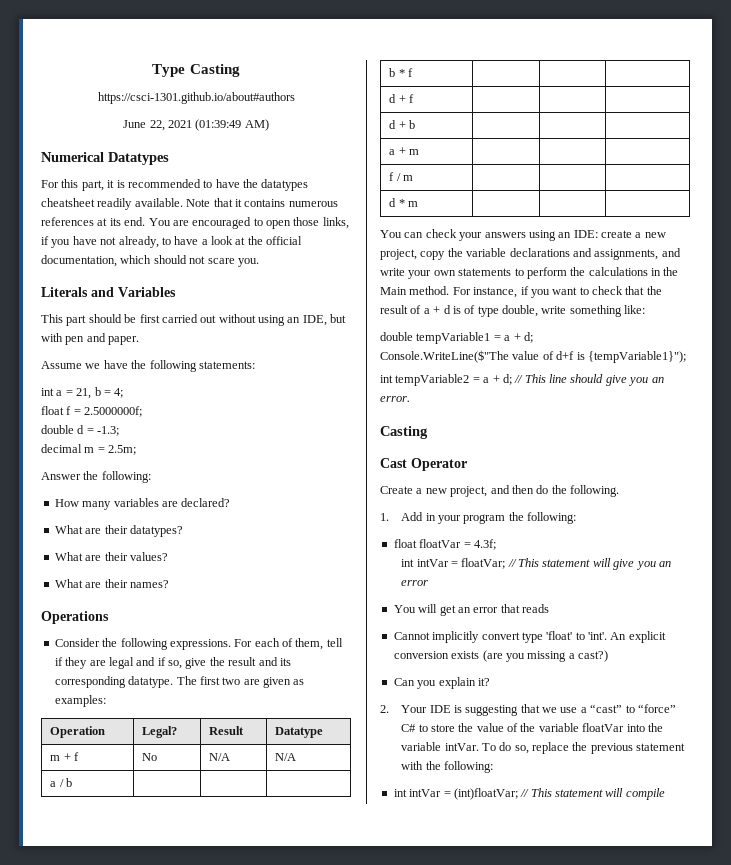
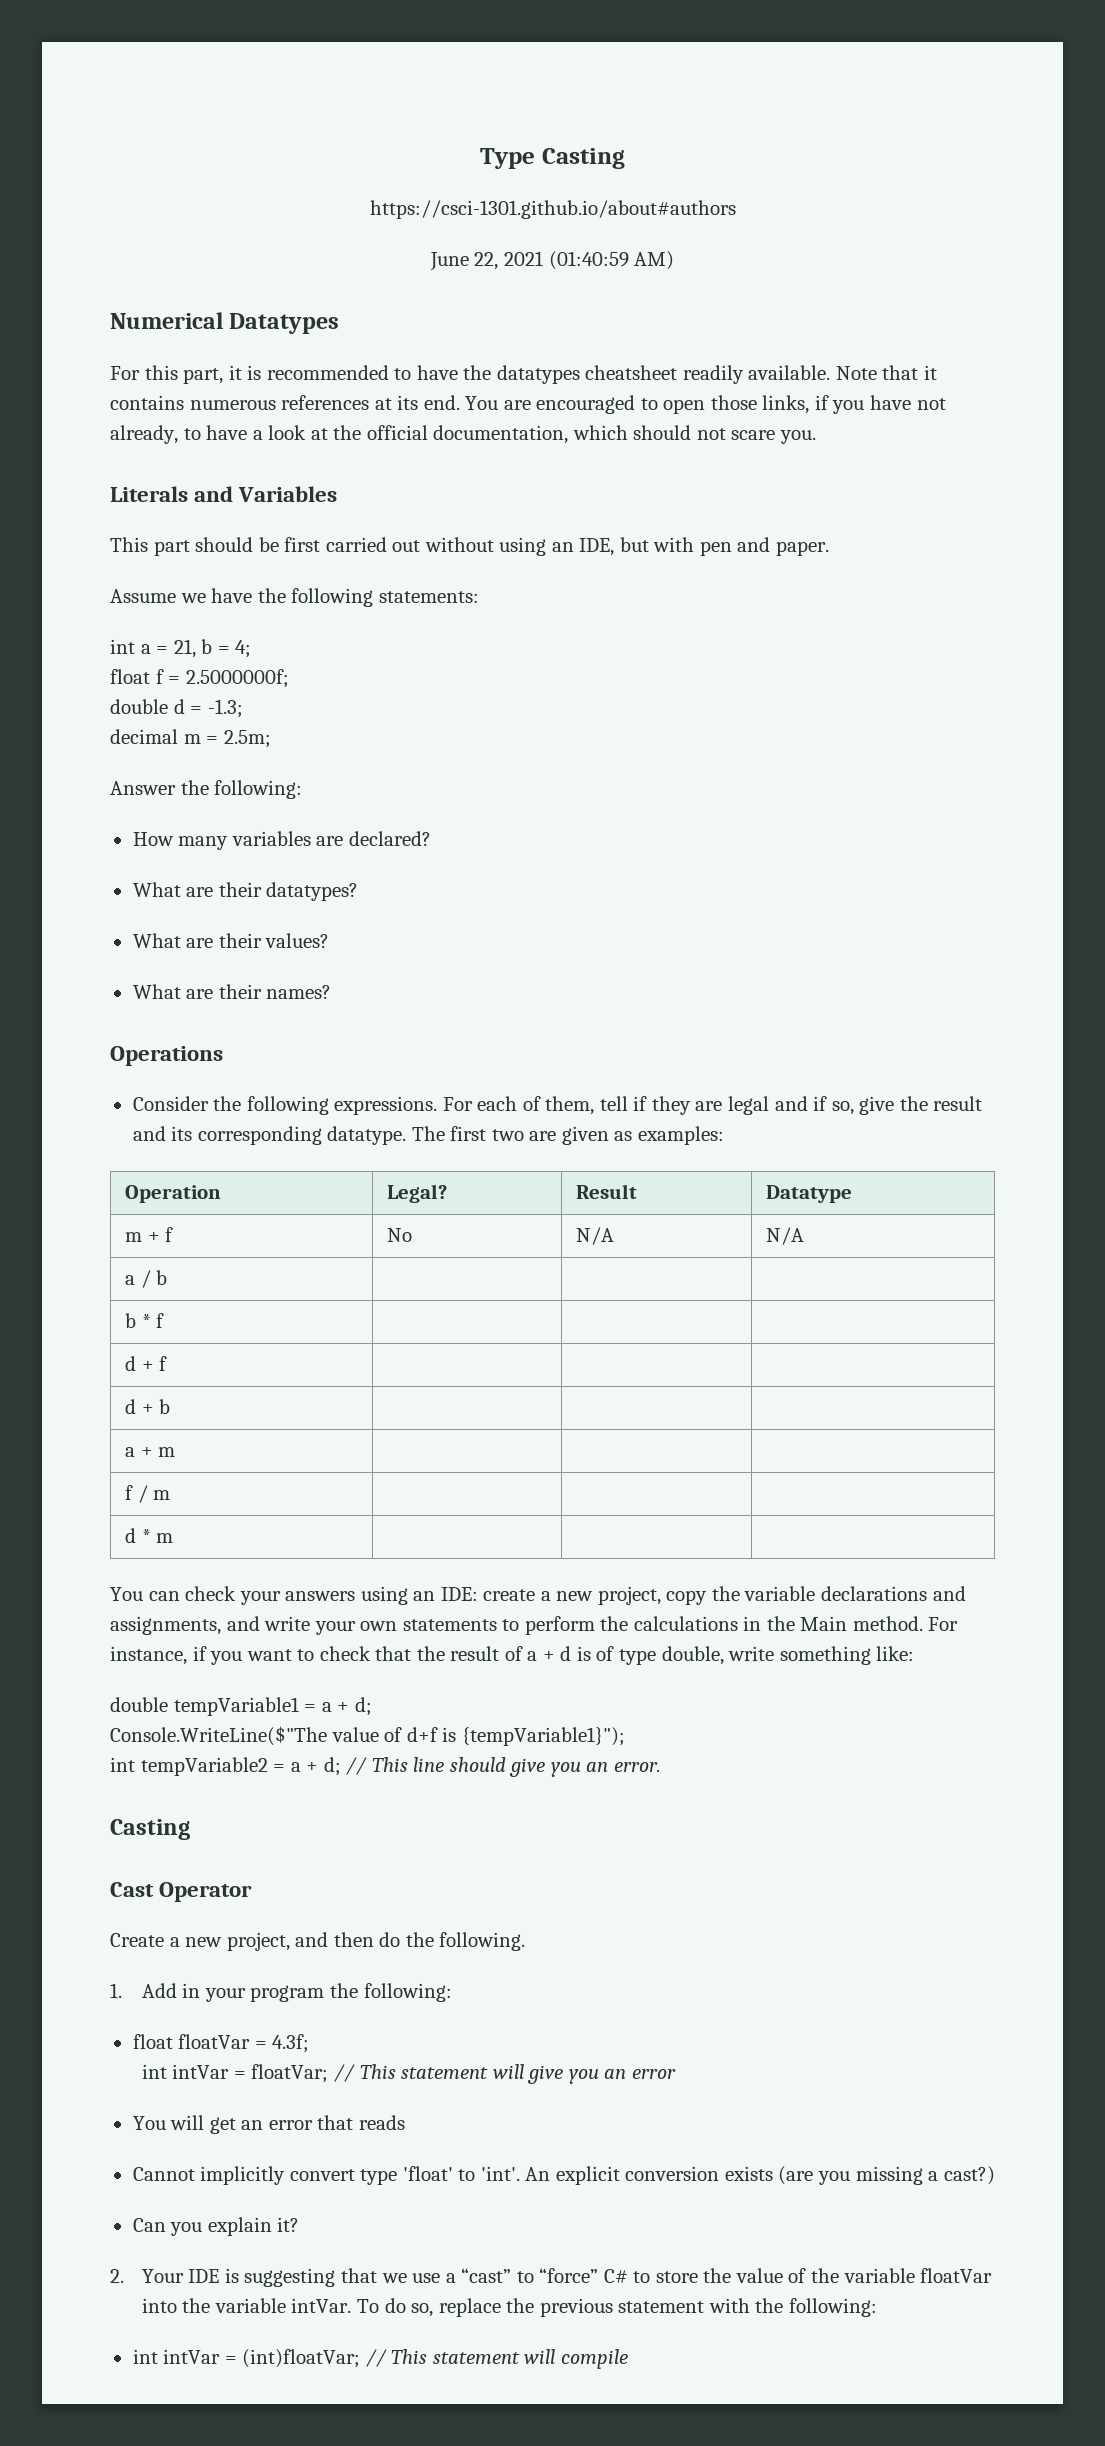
[195,119,242,131] (01:39:49 -> [548,251,629,270] (01:40:59

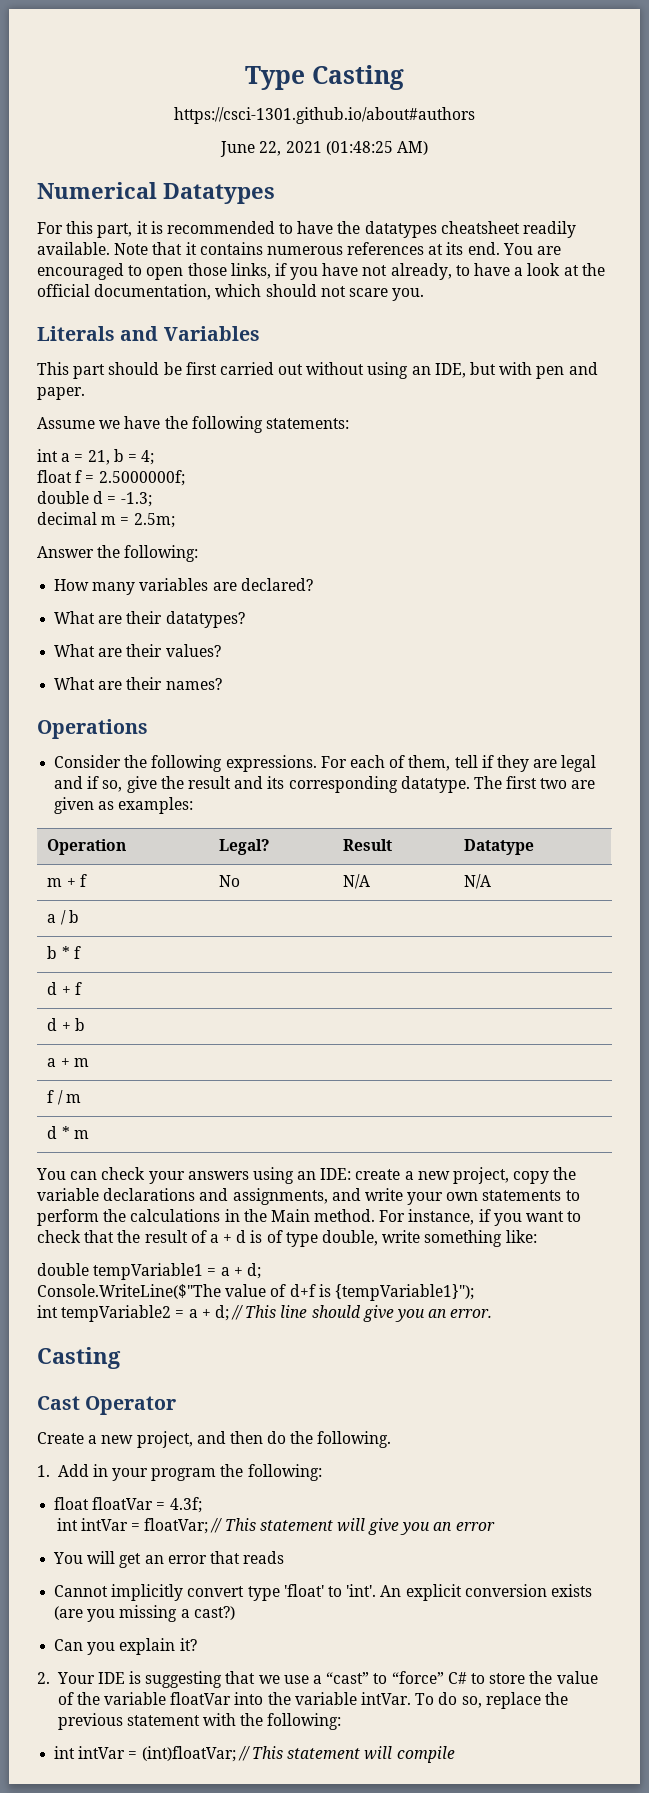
[548,251,629,270] (01:40:59 -> [325,141,393,155] (01:48:25

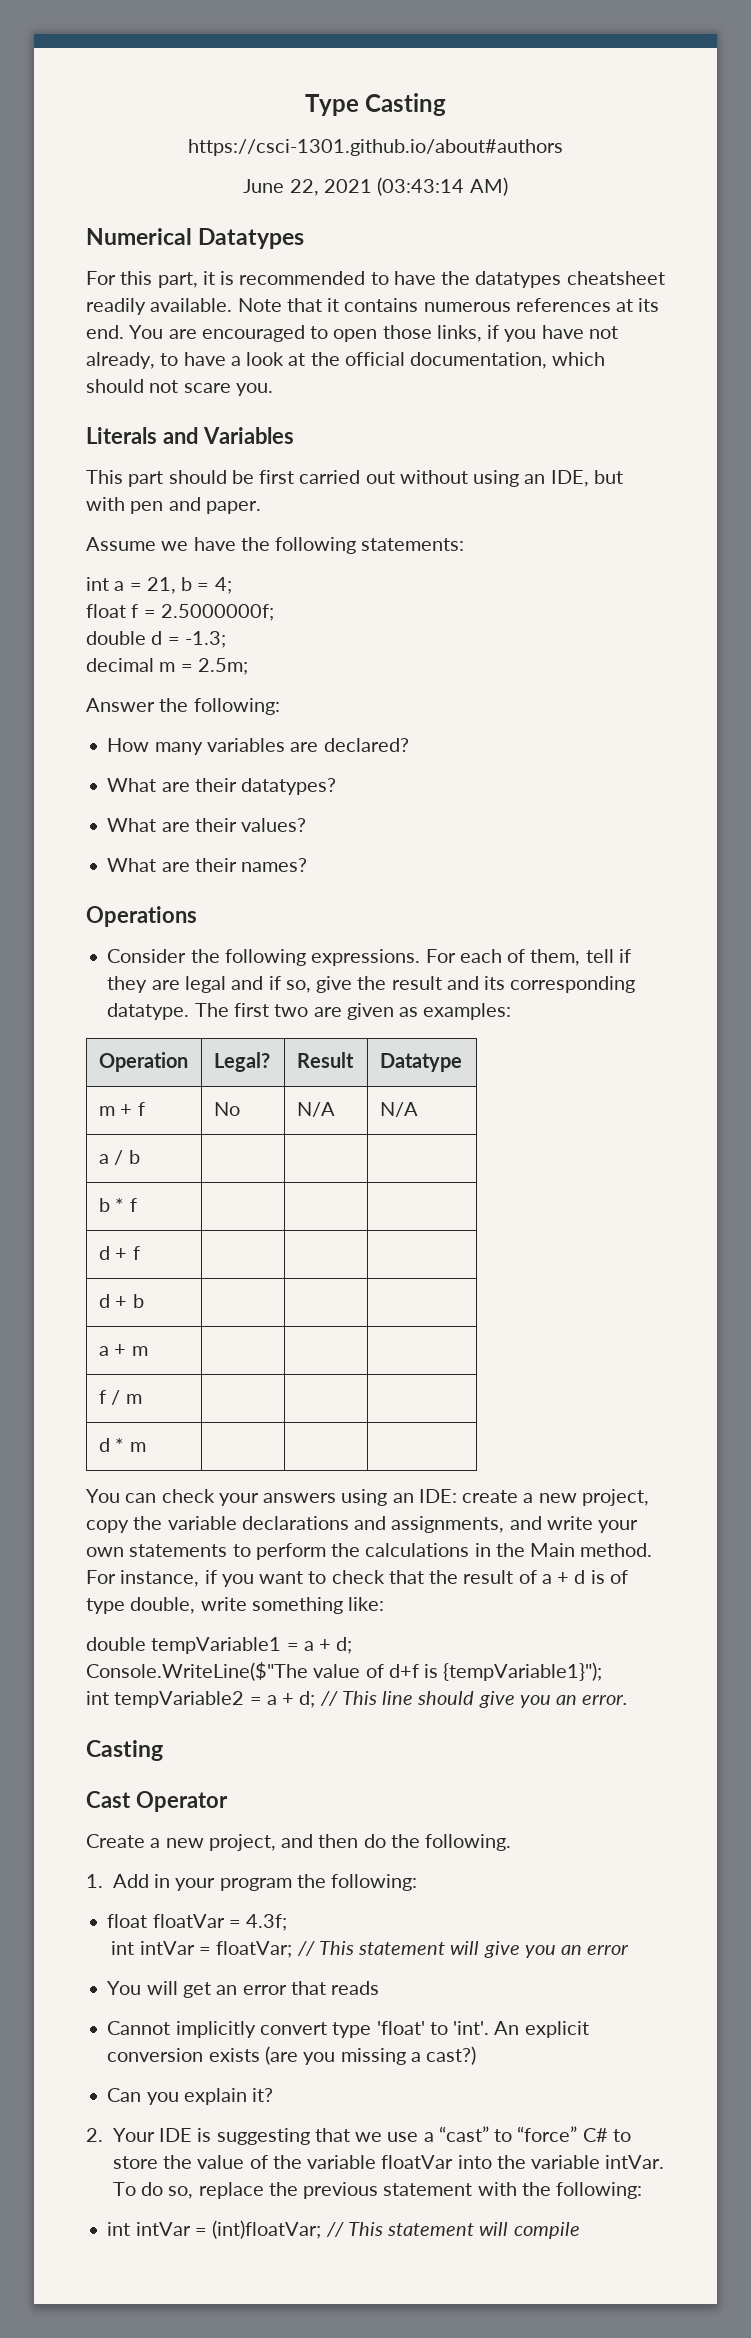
[325,141,393,155] (01:48:25 -> [377,177,465,196] (03:43:14

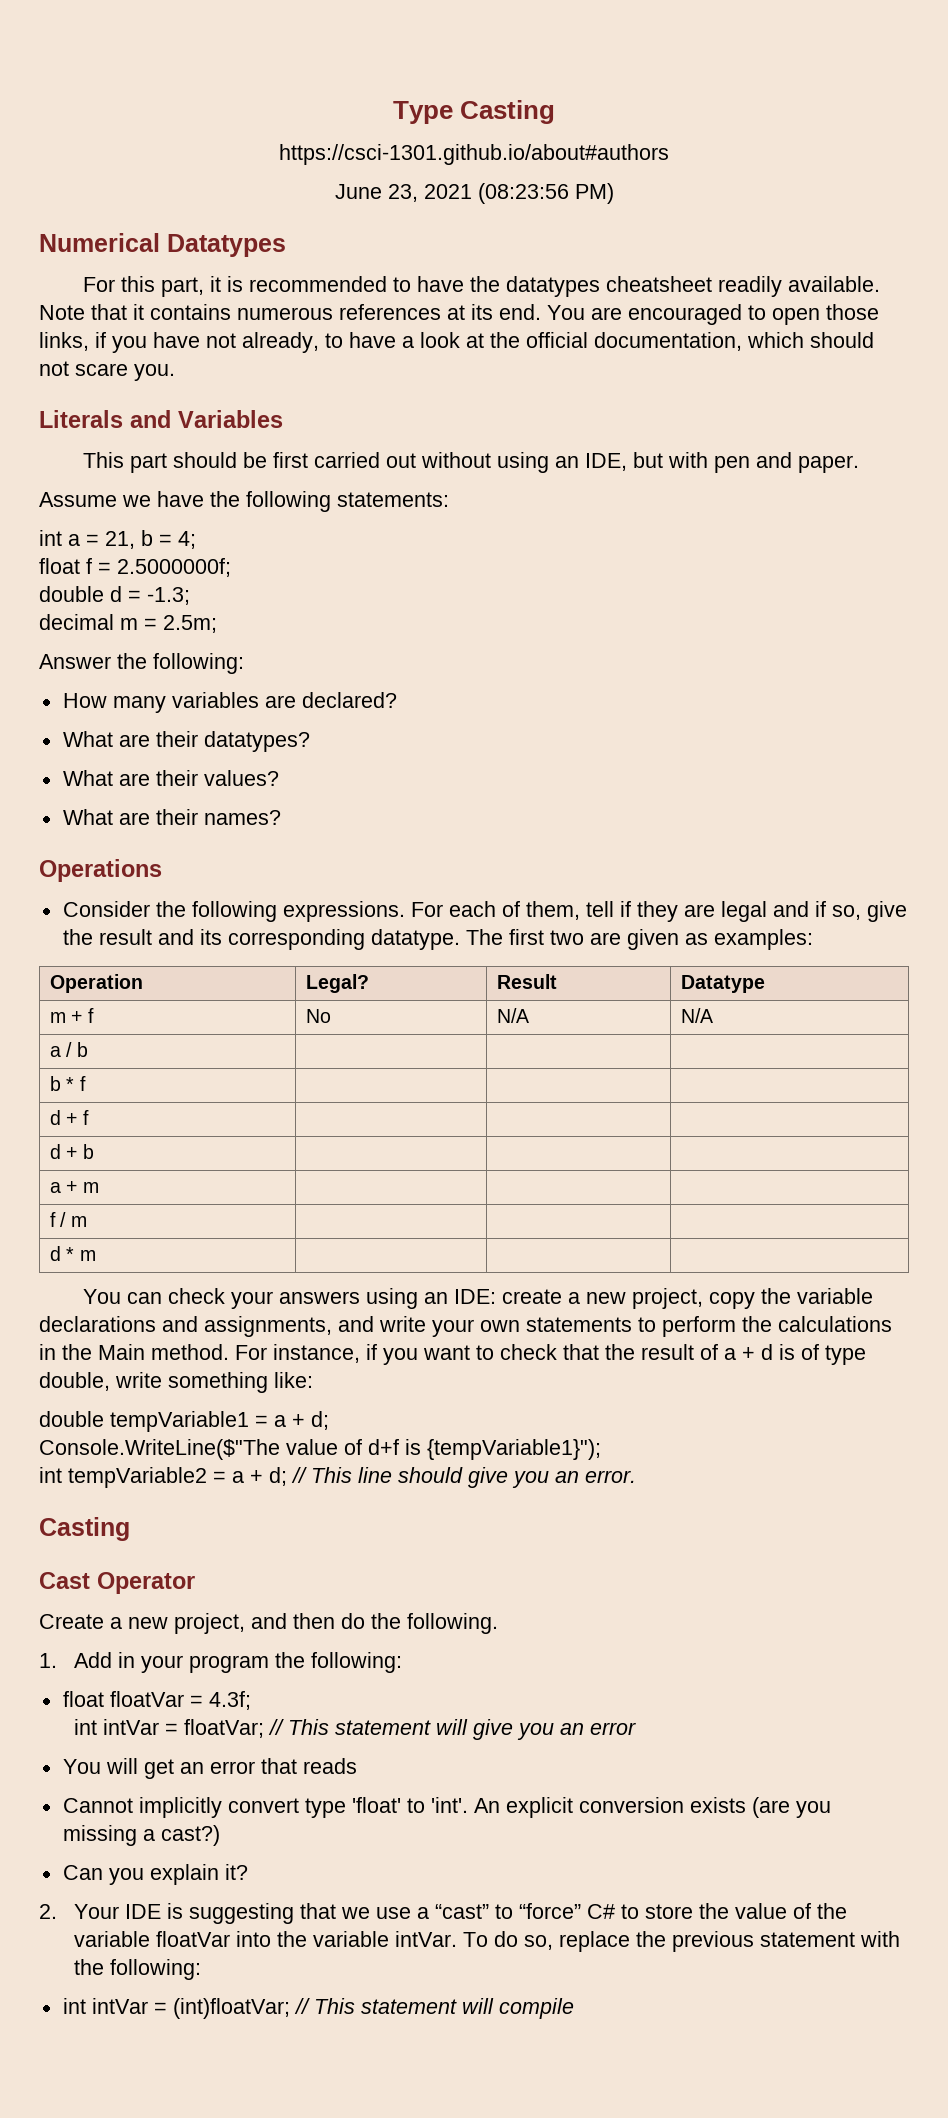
[289,177,508,196] 22, 2021 (03:43:14 AM) -> [387,183,614,204] 23, 2021 (08:23:56 PM)

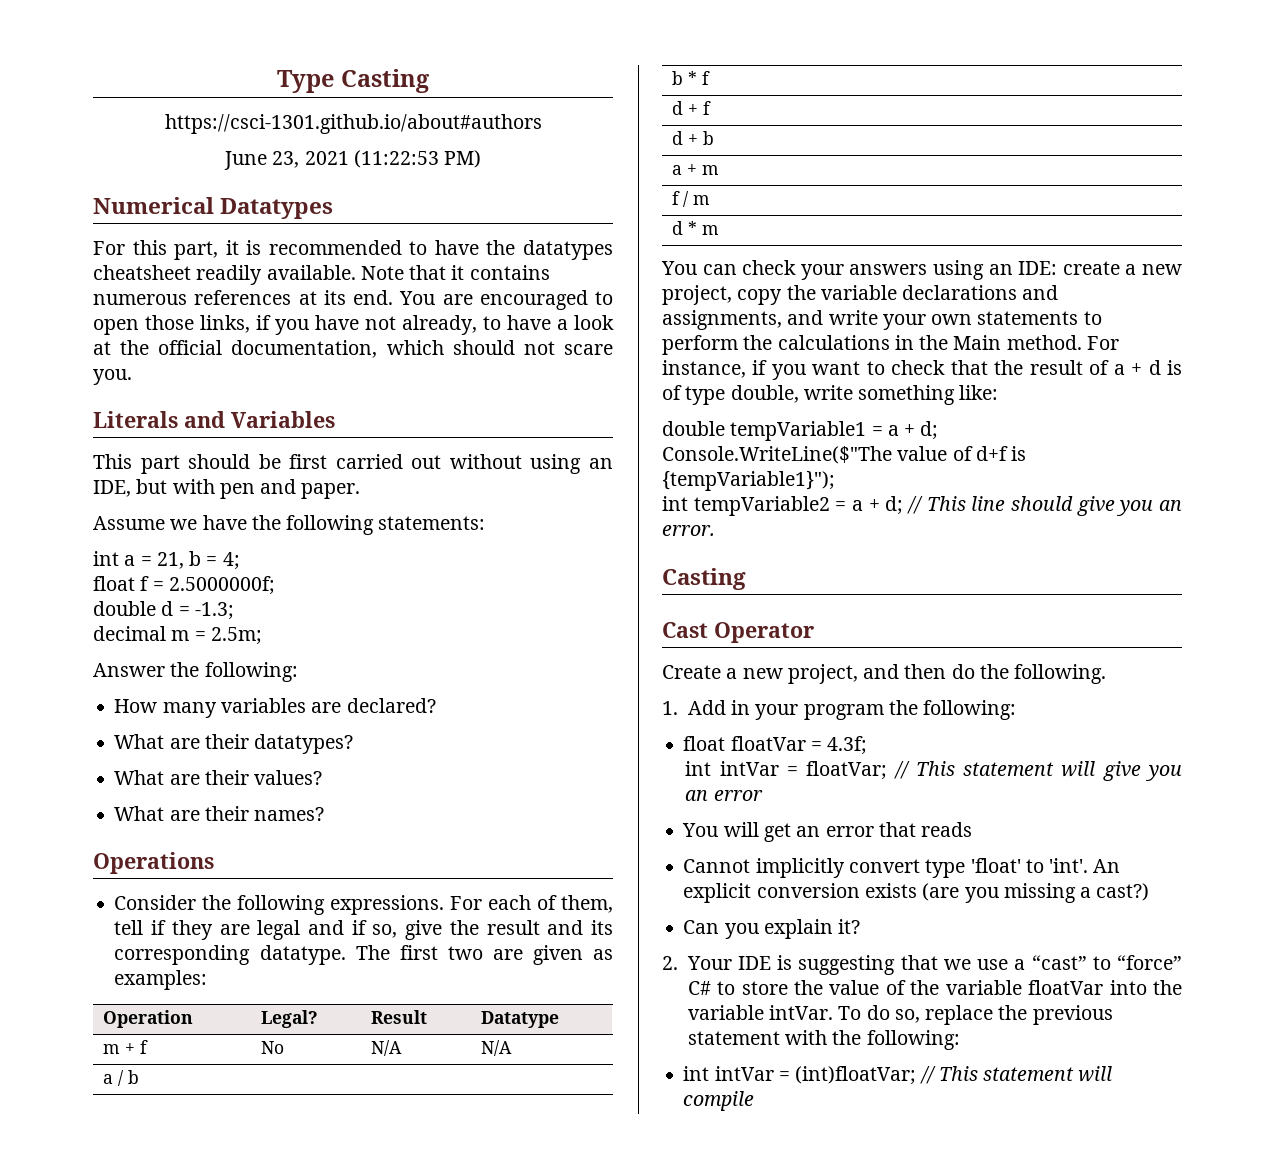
[477,183,569,204] (08:23:56 -> [353,150,439,168] (11:22:53

